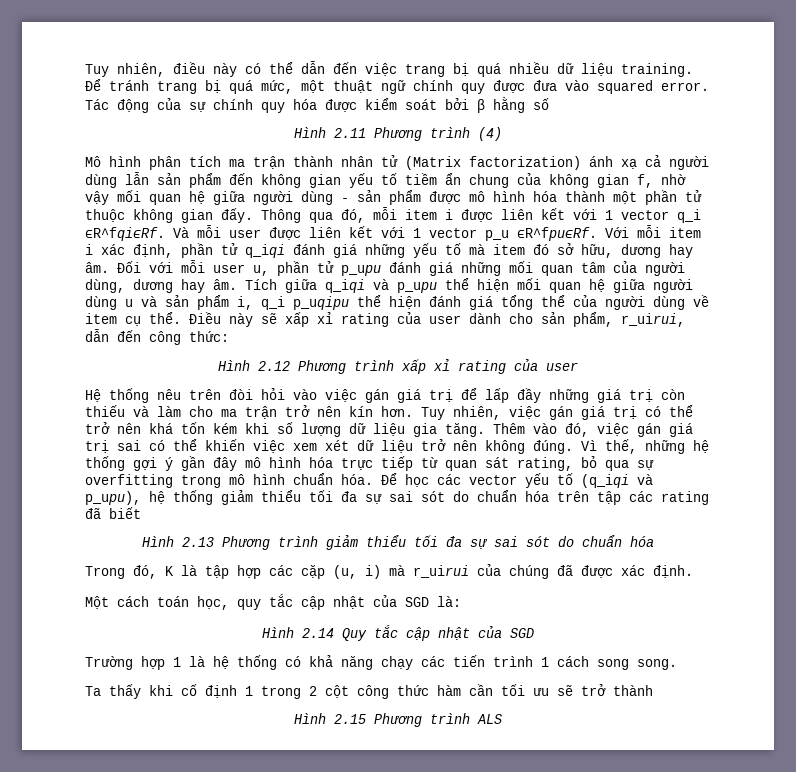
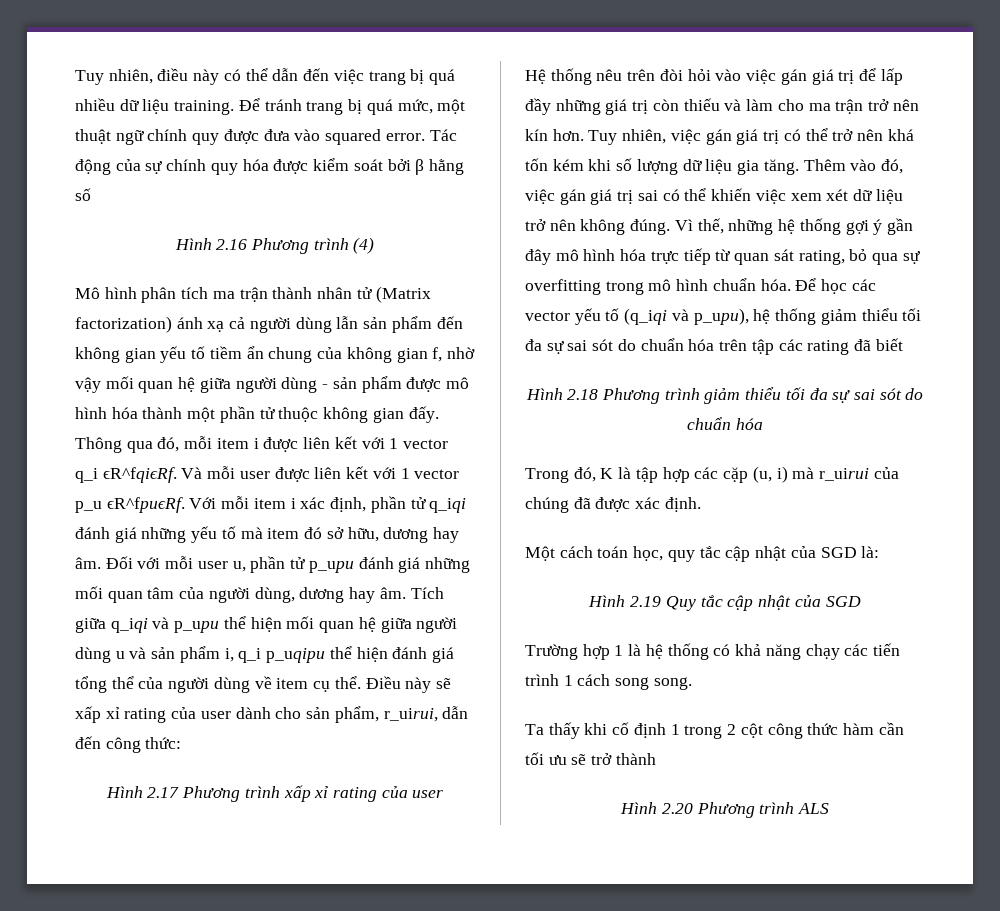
[334,128,366,138] 2.11 -> [216,239,248,250] 2.16
[258,361,290,371] 2.12 -> [147,787,180,798] 2.17
[182,537,214,547] 2.13 -> [567,389,599,400] 2.18
[302,628,334,638] 2.14 -> [630,596,662,607] 2.19
[334,714,366,724] 2.15 -> [661,803,693,814] 2.20

